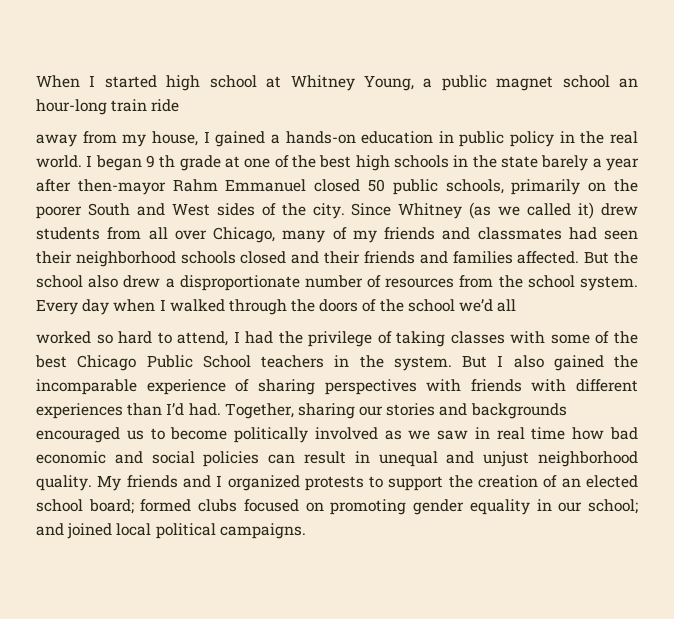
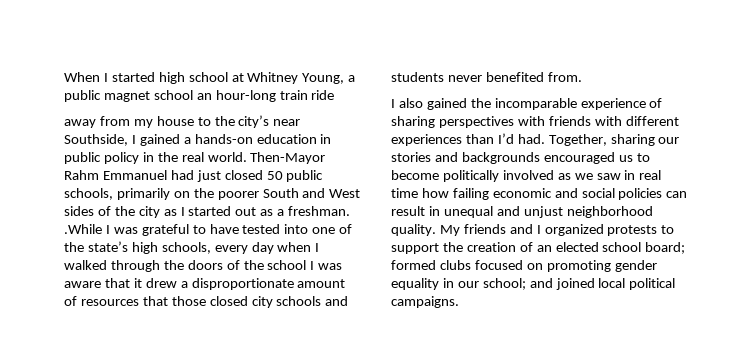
[151,131,198,146] house, -> [156,115,301,128] [64,134,128,146] house to the city’s near Southside,
[86,155,639,171] [36,179,307,195] I began 9 th grade at one of the best high schools in the state barely a year after then-mayor Rahm Emmanuel -> [250,152,326,164] [64,170,221,182] Then-Mayor Rahm Emmanuel had just
[312,202,639,219] [36,227,638,243] [36,251,638,267] [36,275,638,291] [36,299,78,315] city. Since Whitney (as we called it) drew students from all over Chicago, many of my friends and classmates had seen their neighborhood schools closed and their friends and families affected. But the school also drew a disproportionate number of resources from the school system. Every -> [138,206,351,218] [64,224,353,236] [64,241,248,254] city as I started out as a freshman. .While I was grateful to have tested into one of the state’s high schools, every
[459,299,517,312] [36,331,639,347] [35,355,487,371] we’d all // worked so hard to attend, I had the privilege of taking classes with some of the best Chicago Public School teachers in the system. But -> [310,261,343,270] [64,278,346,290] [64,296,349,308] [391,72,582,82] I was aware that it drew a disproportionate amount of resources that those closed city schools and students never benefited from. //
[610,427,638,440] bad -> [452,188,489,200] failing

